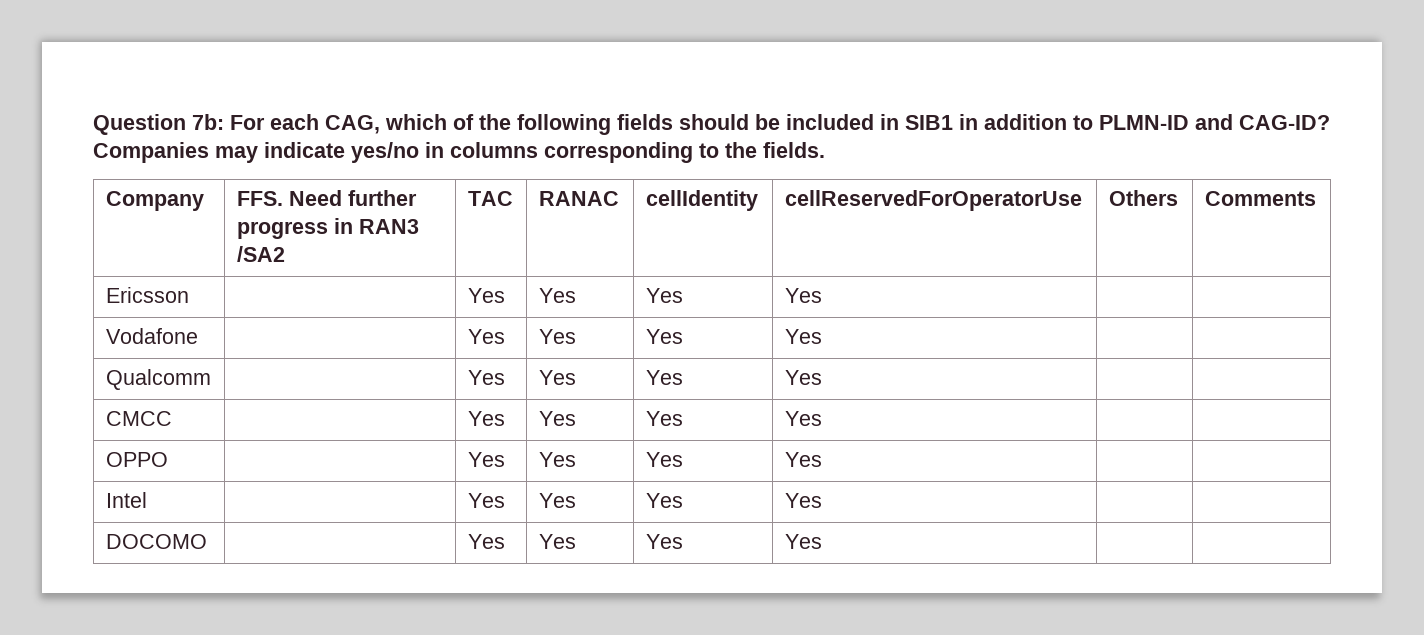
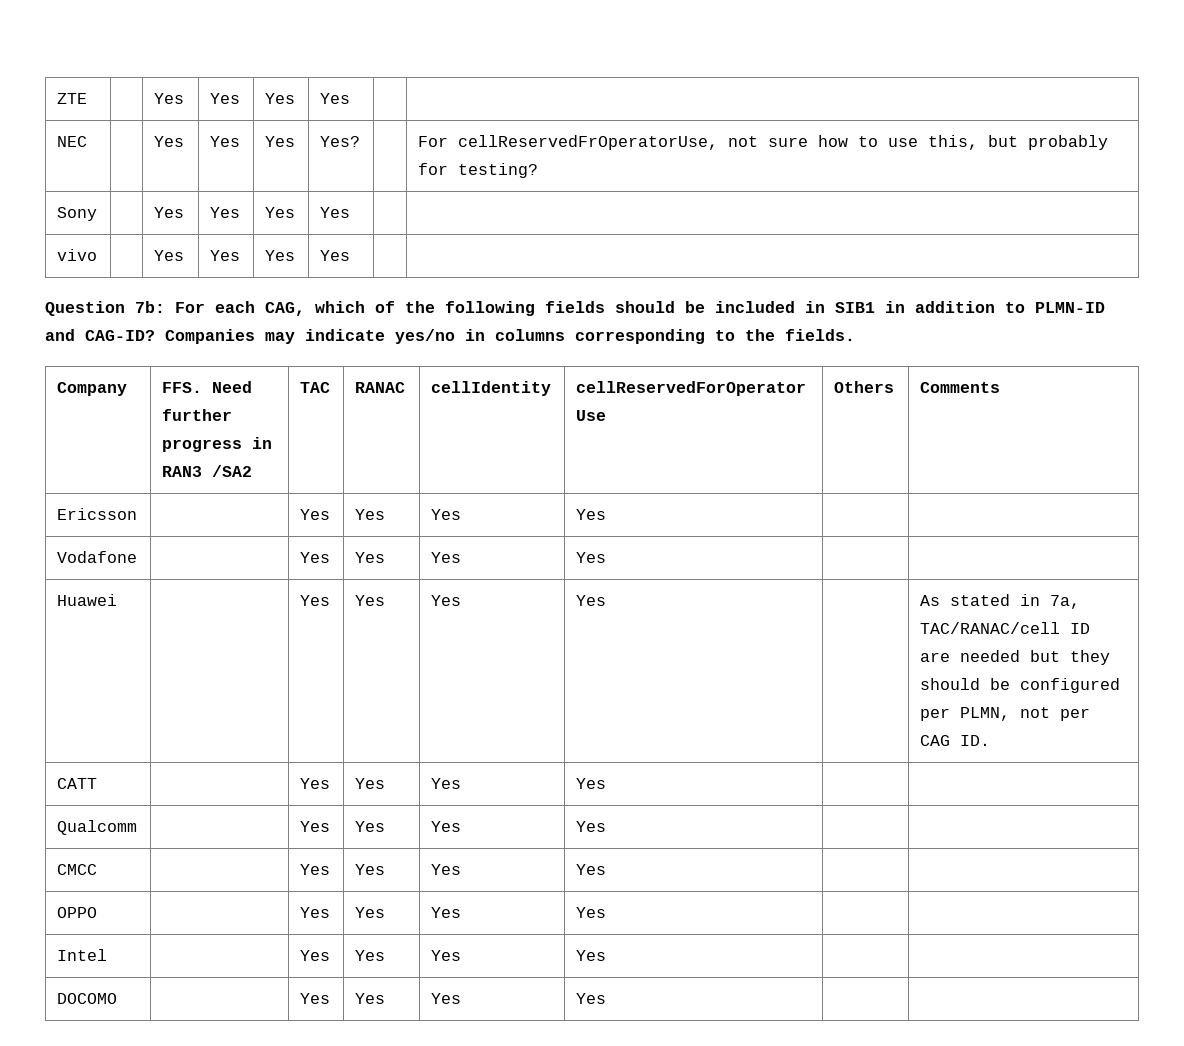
(93, 124) none -> [57,93,88,104] [154,93,185,104] [210,93,241,104] [265,93,296,104] [320,93,351,104] [57,136,88,147] [154,136,185,147] [210,136,241,147] [265,136,296,147] [320,136,361,147] [418,135,1109,150] [418,163,539,178] [57,207,98,221] [154,207,185,218] [210,207,241,218] [265,207,296,218] [320,207,351,218] [57,249,98,261] [154,250,185,261] [210,250,241,261] [265,250,296,261] [320,250,351,261] ZTE | | Yes | Yes | Yes | Yes | | // NEC | | Yes | Yes | Yes | Yes? | | For cellReservedFrOperatorUse, not sure how to use this, but probably for testing? // Sony | | Yes | Yes | Yes | Yes | | // vivo | | Yes | Yes | Yes | Yes | | //
(822, 336) none -> [57,594,118,606] [300,595,331,606] [355,595,386,606] [431,595,462,606] [576,595,607,606] [920,594,1081,609] [920,622,1091,634] [920,650,1111,665] [920,678,1121,693] [920,707,1091,721] [920,735,991,746] [57,778,98,789] [300,778,331,789] [355,778,386,789] [431,778,462,789] [576,778,607,789] // Huawei | | Yes | Yes | Yes | Yes | | As stated in 7a, TAC/RANAC/cell ID are needed but they should be configured per PLMN, not per CAG ID. // CATT | | Yes | Yes | Yes | Yes | |

